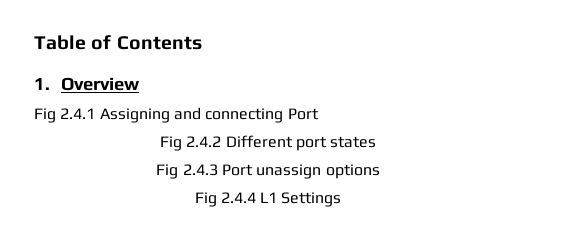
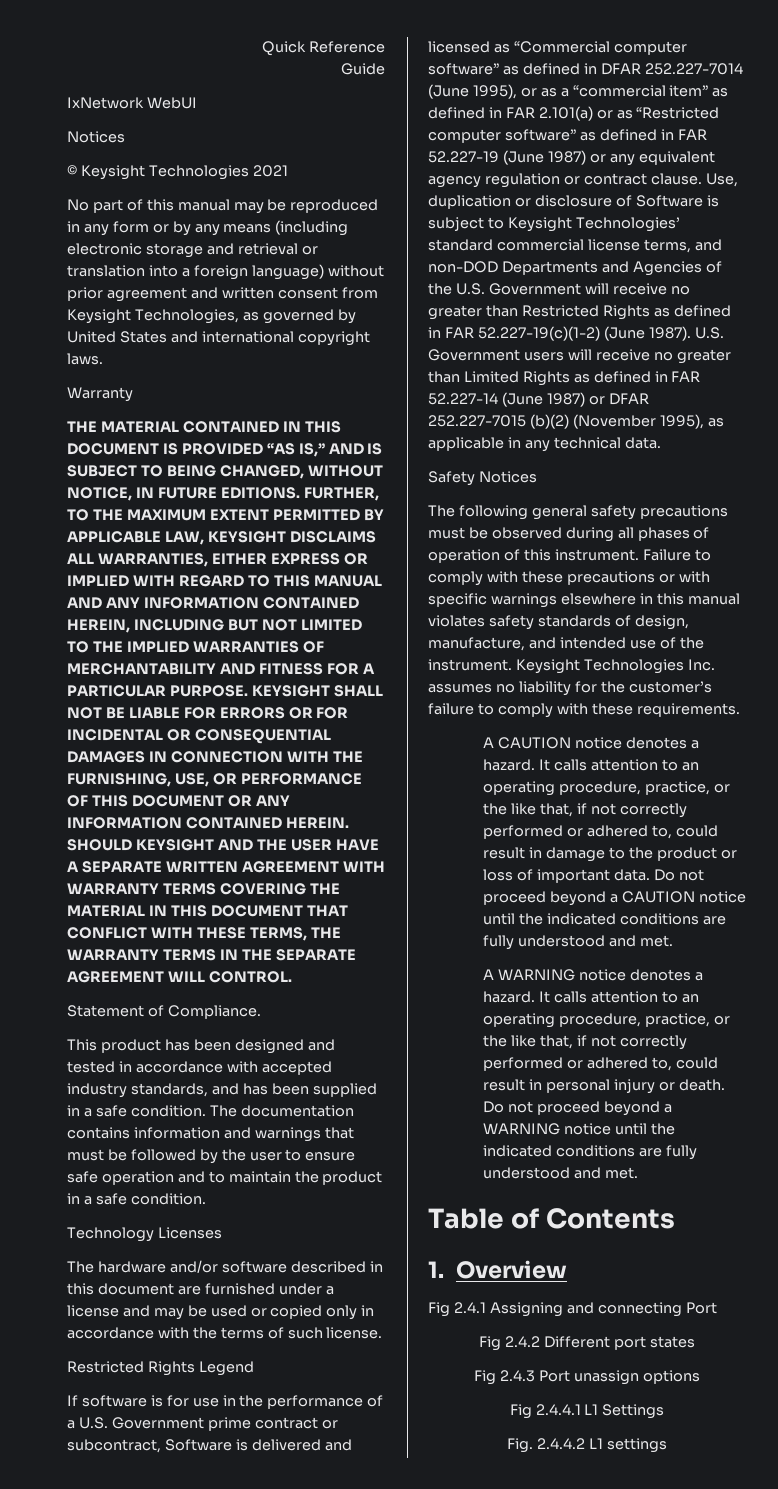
(34, 42) none -> [262,41,385,56] [341,63,385,75] [67,97,197,109] [67,131,125,143] [67,165,288,180] [67,199,379,214] [67,220,349,236] [67,243,318,258] [67,264,384,280] [67,287,378,302] [67,309,356,324] [67,331,370,346] [67,353,103,365] [67,387,133,402] [67,421,341,433] [67,443,383,457] [67,465,383,479] [67,487,379,501] [67,509,384,521] [67,531,376,545] [67,553,368,567] [67,575,382,587] [67,597,359,609] [67,619,362,633] [67,641,324,653] [67,663,375,675] [67,685,383,697] [67,707,349,719] [67,729,331,744] [67,751,363,763] [67,773,362,787] [67,795,290,807] [67,817,349,829] [67,839,379,851] [67,861,385,873] [67,883,340,895] [67,905,348,917] [67,927,341,941] [67,949,356,961] [67,971,292,983] [67,1005,261,1019] [67,1039,335,1054] [67,1061,332,1075] [67,1083,377,1098] [67,1105,354,1117] [67,1127,354,1142] [67,1149,356,1164] [67,1171,383,1185] [67,1193,206,1205] [67,1227,222,1242] [67,1260,383,1273] [67,1283,334,1295] [67,1305,375,1320] [67,1327,383,1339] [67,1361,254,1376] [67,1395,384,1409] [67,1417,338,1431] [67,1439,352,1453] [428,41,687,55] [428,63,743,75] [428,84,729,99] [428,106,720,121] [428,129,707,143] [428,150,715,166] [428,173,738,188] [428,195,719,209] [428,217,680,232] [428,239,722,253] [428,261,722,276] [428,283,690,295] [428,305,731,320] [428,326,724,341] [428,349,731,364] [428,371,701,386] [428,392,649,407] [428,414,724,429] [428,437,661,452] [428,471,537,486] [428,505,728,520] [428,527,710,542] [428,549,711,563] [428,571,710,586] [428,593,740,608] [428,615,689,630] [428,637,704,651] [428,659,715,674] [428,681,712,696] [428,703,740,718] [483,737,699,749] [483,759,699,771] [483,781,730,796] [483,803,687,818] [483,825,718,839] [483,847,737,862] [483,869,704,883] [483,891,746,906] [483,913,726,925] [483,935,673,950] [483,969,703,981] [483,991,699,1003] [483,1013,730,1028] [483,1035,687,1050] [483,1057,718,1071] [483,1079,725,1094] [483,1101,672,1116] [483,1123,675,1135] [483,1145,697,1160] [483,1167,638,1179] Quick Reference // Guide // IxNetwork WebUI // Notices // © Keysight Technologies 2021 // No part of this manual may be reproduced in any form or by any means (including electronic storage and retrieval or translation into a foreign language) without prior agreement and written consent from Keysight Technologies, as governed by United States and international copyright laws. // Warranty // THE MATERIAL CONTAINED IN THIS DOCUMENT IS PROVIDED “AS IS,” AND IS SUBJECT TO BEING CHANGED, WITHOUT NOTICE, IN FUTURE EDITIONS. FURTHER, TO THE MAXIMUM EXTENT PERMITTED BY APPLICABLE LAW, KEYSIGHT DISCLAIMS ALL WARRANTIES, EITHER EXPRESS OR IMPLIED WITH REGARD TO THIS MANUAL AND ANY INFORMATION CONTAINED HEREIN, INCLUDING BUT NOT LIMITED TO THE IMPLIED WARRANTIES OF MERCHANTABILITY AND FITNESS FOR A PARTICULAR PURPOSE. KEYSIGHT SHALL NOT BE LIABLE FOR ERRORS OR FOR INCIDENTAL OR CONSEQUENTIAL DAMAGES IN CONNECTION WITH THE FURNISHING, USE, OR PERFORMANCE OF THIS DOCUMENT OR ANY INFORMATION CONTAINED HEREIN. SHOULD KEYSIGHT AND THE USER HAVE A SEPARATE WRITTEN AGREEMENT WITH WARRANTY TERMS COVERING THE MATERIAL IN THIS DOCUMENT THAT CONFLICT WITH THESE TERMS, THE WARRANTY TERMS IN THE SEPARATE AGREEMENT WILL CONTROL. // Statement of Compliance. // This product has been designed and tested in accordance with accepted industry standards, and has been supplied in a safe condition. The documentation contains information and warnings that must be followed by the user to ensure safe operation and to maintain the product in a safe condition. // Technology Licenses // The hardware and/or software described in this document are furnished under a license and may be used or copied only in accordance with the terms of such license. // Restricted Rights Legend // If software is for use in the performance of a U.S. Government prime contract or subcontract, Software is delivered and licensed as “Commercial computer software” as defined in DFAR 252.227-7014 (June 1995), or as a “commercial item” as defined in FAR 2.101(a) or as “Restricted computer software” as defined in FAR 52.227-19 (June 1987) or any equivalent agency regulation or contract clause. Use, duplication or disclosure of Software is subject to Keysight Technologies’ standard commercial license terms, and non-DOD Departments and Agencies of the U.S. Government will receive no greater than Restricted Rights as defined in FAR 52.227-19(c)(1-2) (June 1987). U.S. Government users will receive no greater than Limited Rights as defined in FAR 52.227-14 (June 1987) or DFAR 252.227-7015 (b)(2) (November 1995), as applicable in any technical data. // Safety Notices // The following general safety precautions must be observed during all phases of operation of this instrument. Failure to comply with these precautions or with specific warnings elsewhere in this manual violates safety standards of design, manufacture, and intended use of the instrument. Keysight Technologies Inc. assumes no liability for the customer’s failure to comply with these requirements. // A CAUTION notice denotes a hazard. It calls attention to an operating procedure, practice, or the like that, if not correctly performed or adhered to, could result in damage to the product or loss of important data. Do not proceed beyond a CAUTION notice until the indicated conditions are fully understood and met. // A WARNING notice denotes a hazard. It calls attention to an operating procedure, practice, or the like that, if not correctly performed or adhered to, could result in personal injury or death. Do not proceed beyond a WARNING notice until the indicated conditions are fully understood and met. //
[220,192,256,203] 2.4.4 -> [535,1404,581,1415] 2.4.4.1
(342, 199) none -> [507,1438,667,1453] // Fig. 2.4.4.2 L1 settings

